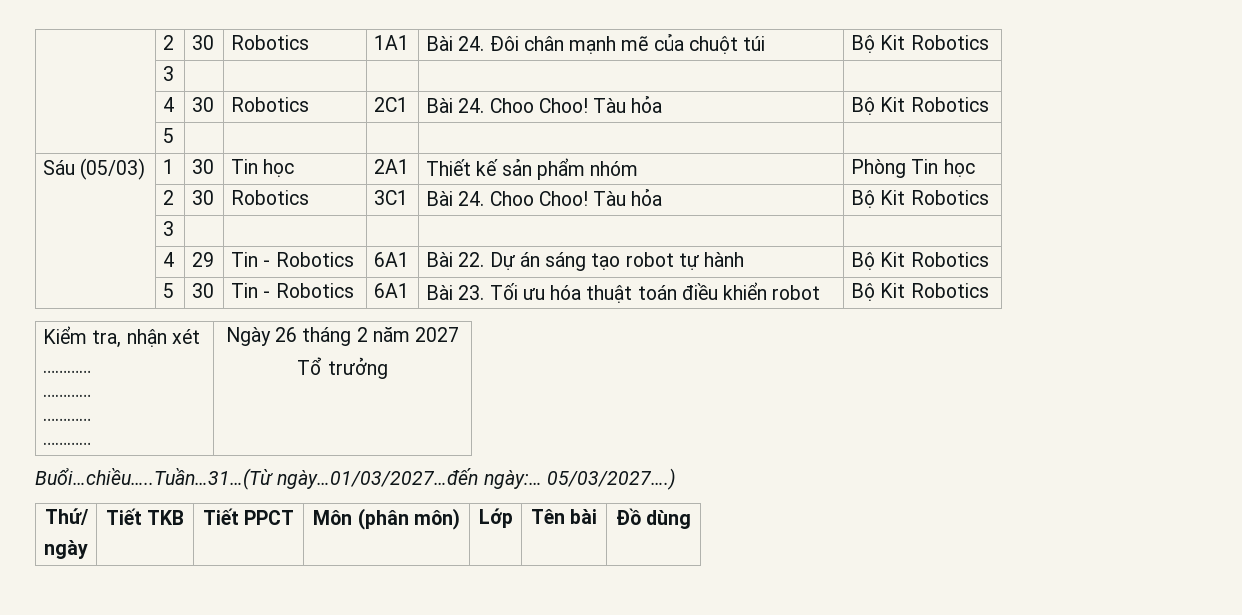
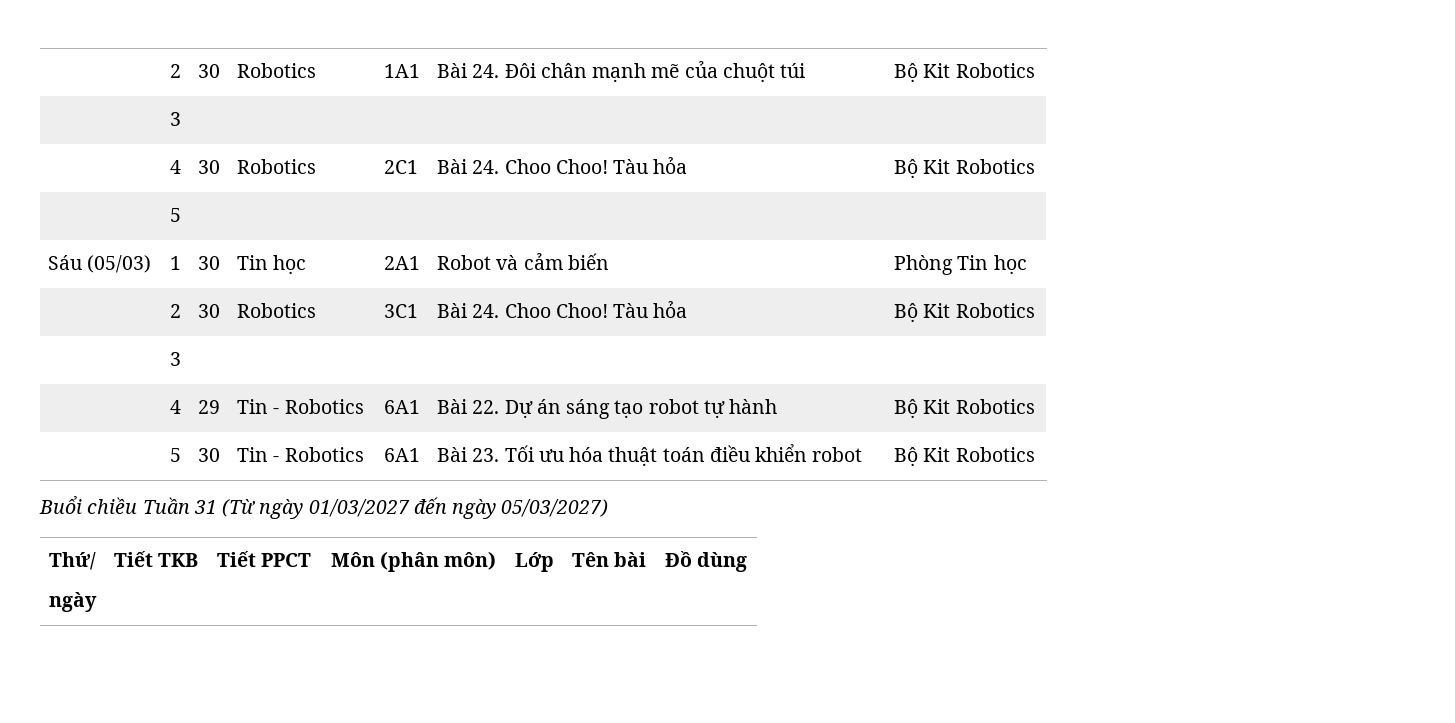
[426,158,639,180] Thiết kế sản phẩm nhóm -> [437,253,609,270] Robot và cảm biến
[43,326,200,348] [43,370,92,373] [43,394,92,397] [43,418,92,421] [43,442,92,445] [225,327,460,346] [297,357,388,379] [35,467,676,490] // Kiểm tra, nhận xét // ………… // ………… // ………… // ………… | Ngày 26 tháng 2 năm 2027 // Tổ trưởng // Buổi…chiều…..Tuần…31…(Từ ngày…01/03/2027…đến ngày:… 05/03/2027….) -> [39,496,609,519] // Buổi chiều Tuần 31 (Từ ngày 01/03/2027 đến ngày 05/03/2027)

